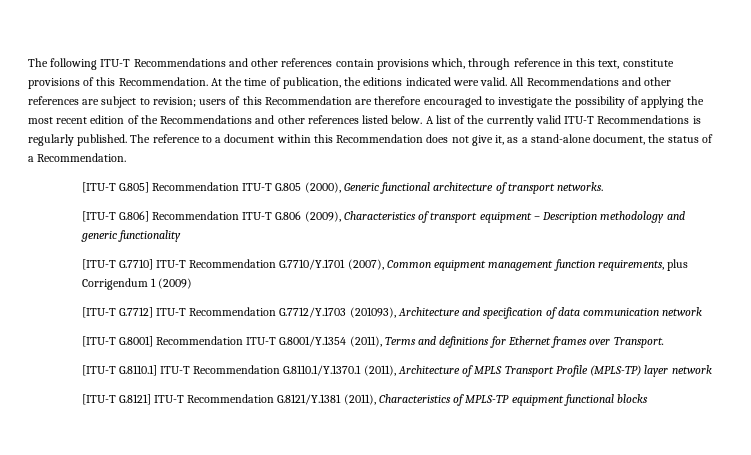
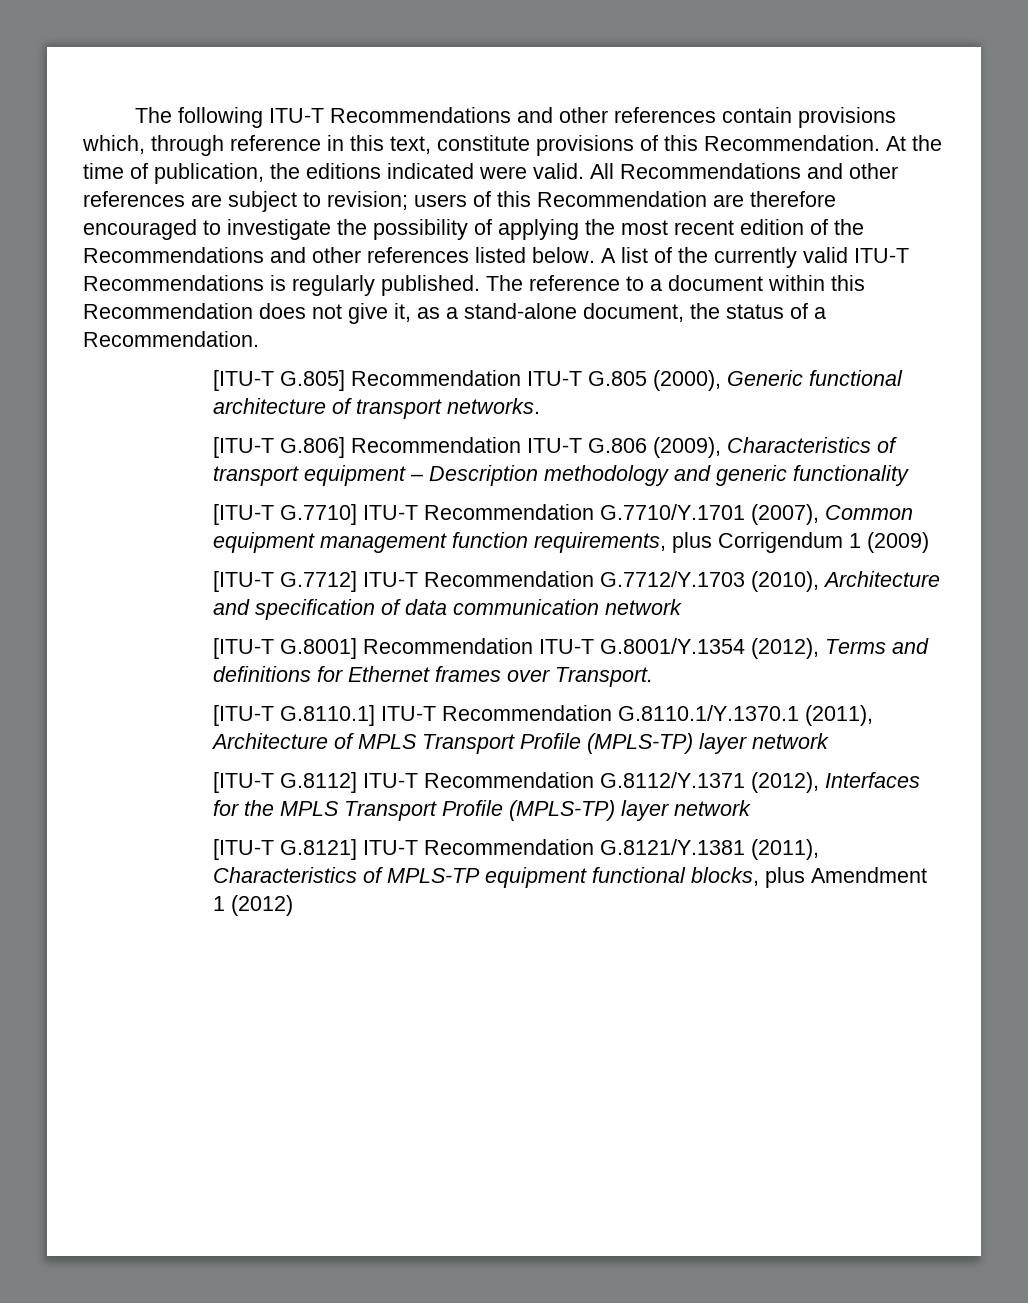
[349,307,396,318] (201093), -> [751,571,820,592] (2010),
[349,336,382,347] (2011), -> [751,638,820,659] (2012),
(712, 369) none -> [213,772,921,793] [213,800,752,821] // [ITU-T G.8112] ITU-T Recommendation G.8112/Y.1371 (2012), Interfaces for the MPLS Transport Profile (MPLS-TP) layer network
[617,394,649,403] blocks -> [691,867,928,888] [213,895,294,916] blocks, plus Amendment 1 (2012)

